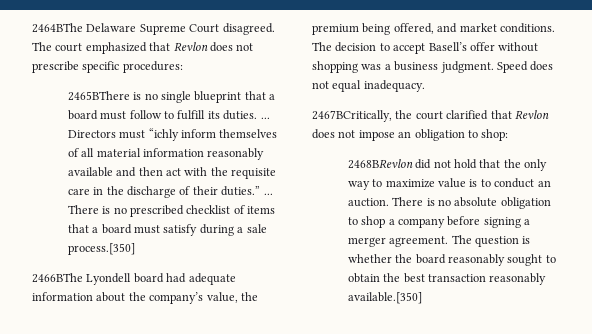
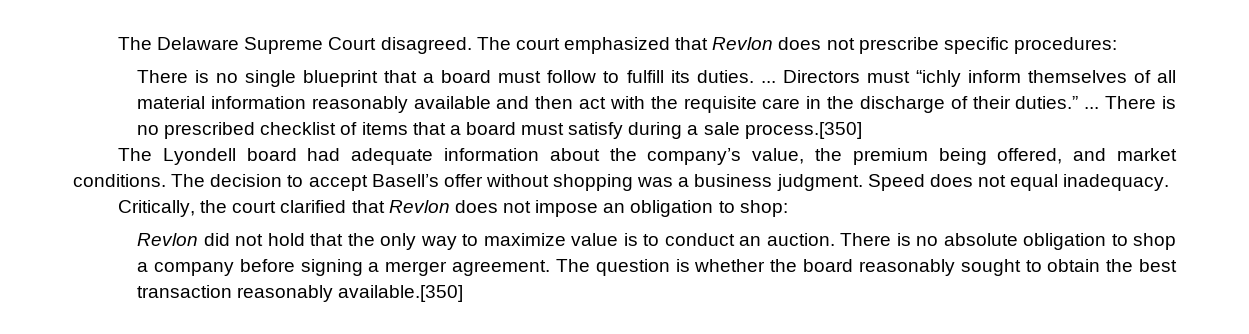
[32,23,83,33] 2464BThe -> [118,37,153,50] The
[67,91,130,101] 2465BThere -> [137,70,189,83] There
[32,273,83,283] 2466BThe -> [118,148,153,161] The
[312,110,392,122] 2467BCritically, -> [118,200,196,217] Critically,
[347,159,413,169] 2468BRevlon -> [137,233,199,246] Revlon

